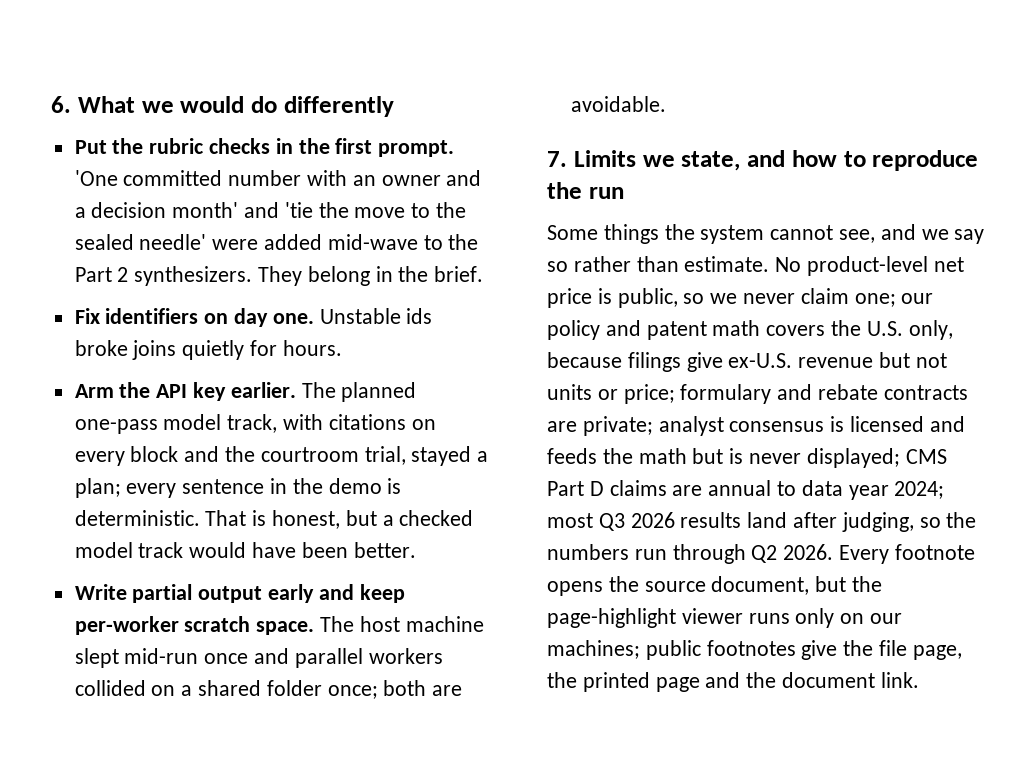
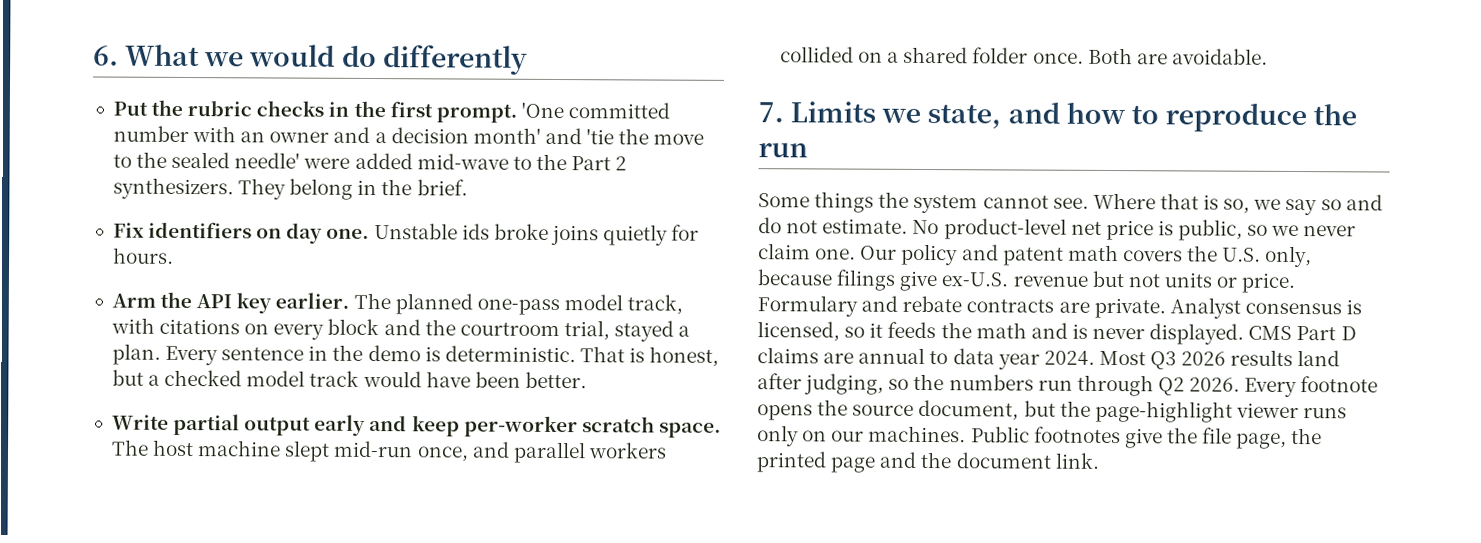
[74,478,177,498] plan; every -> [111,343,219,366] plan. Every
[204,653,249,664] once -> [416,446,469,462] once,
[327,680,427,699] once; both -> [1032,47,1133,65] once. Both
[839,224,985,244] [547,256,679,272] see, and we say so rather than -> [1052,192,1383,216] [758,217,819,234] see. Where that is so, we say so and do not
[854,293,934,307] one; our -> [815,245,898,260] one. Our
[623,384,772,404] price; formulary -> [1241,272,1296,294] [757,295,858,317] price. Formulary
[582,416,965,436] private; analyst consensus is licensed and -> [1093,297,1363,319] [757,321,884,342] private. Analyst consensus is licensed, so it
[692,448,724,464] but -> [1030,322,1068,339] and
[806,448,900,468] displayed; -> [1149,323,1245,345] displayed.
[894,481,945,499] [547,513,593,528] 2024; most -> [1043,350,1146,366] 2024. Most
[547,640,701,660] machines; public -> [868,425,1030,443] machines. Public

